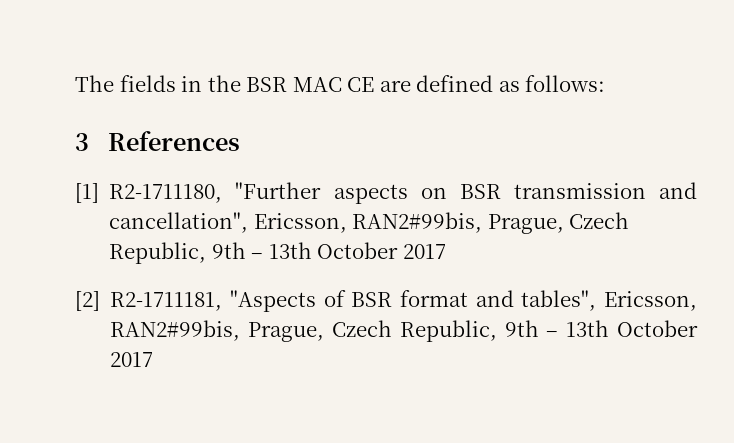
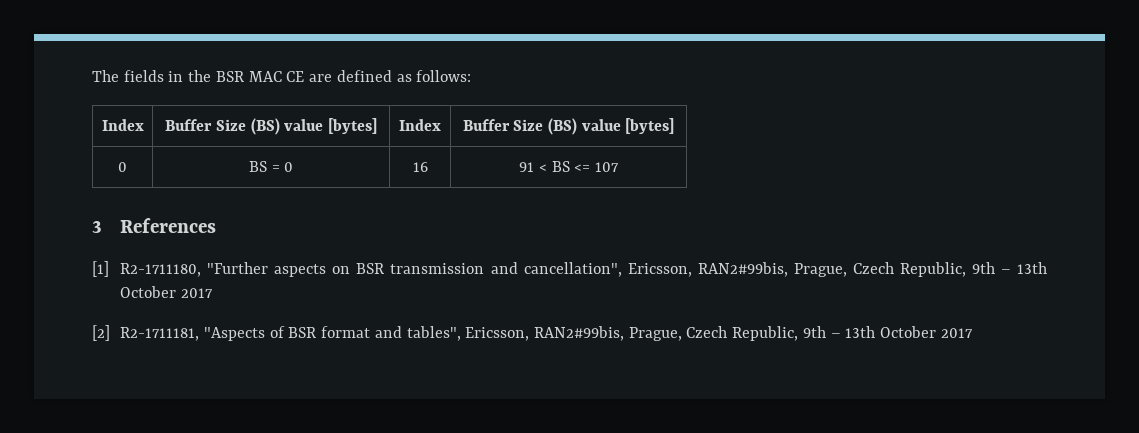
(606, 83) none -> [101,119,144,131] [165,118,377,135] [399,119,441,131] [462,118,675,135] [118,162,127,172] [248,161,294,172] [412,162,428,172] [519,161,619,172] // Index | Buffer Size (BS) value [bytes] | Index | Buffer Size (BS) value [bytes] // 0 | BS = 0 | 16 | 91 < BS <= 107

